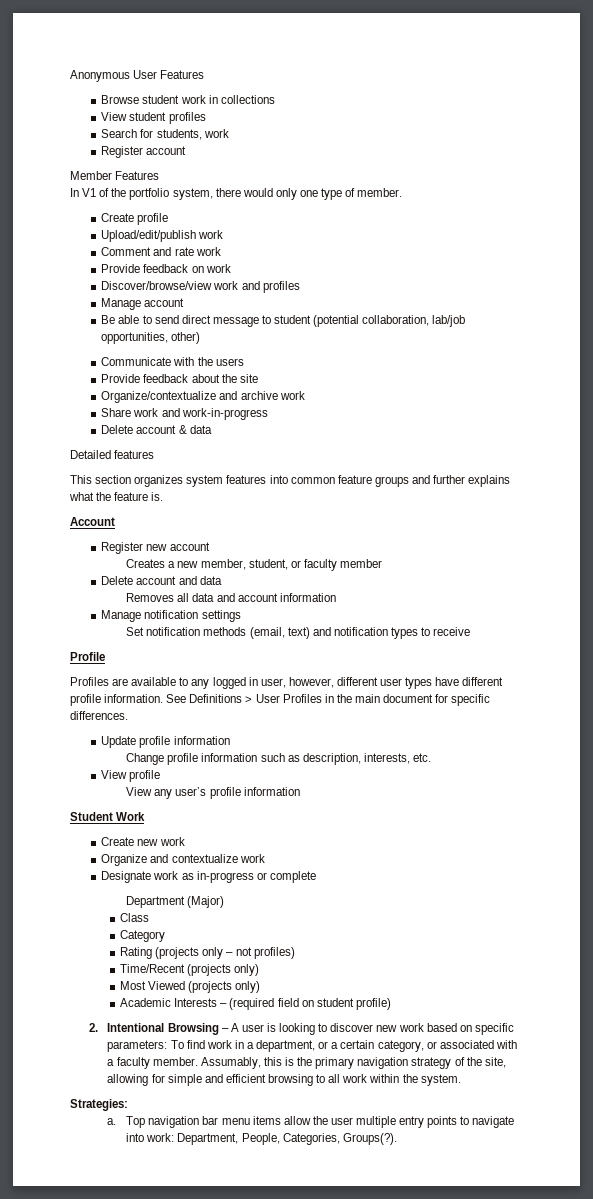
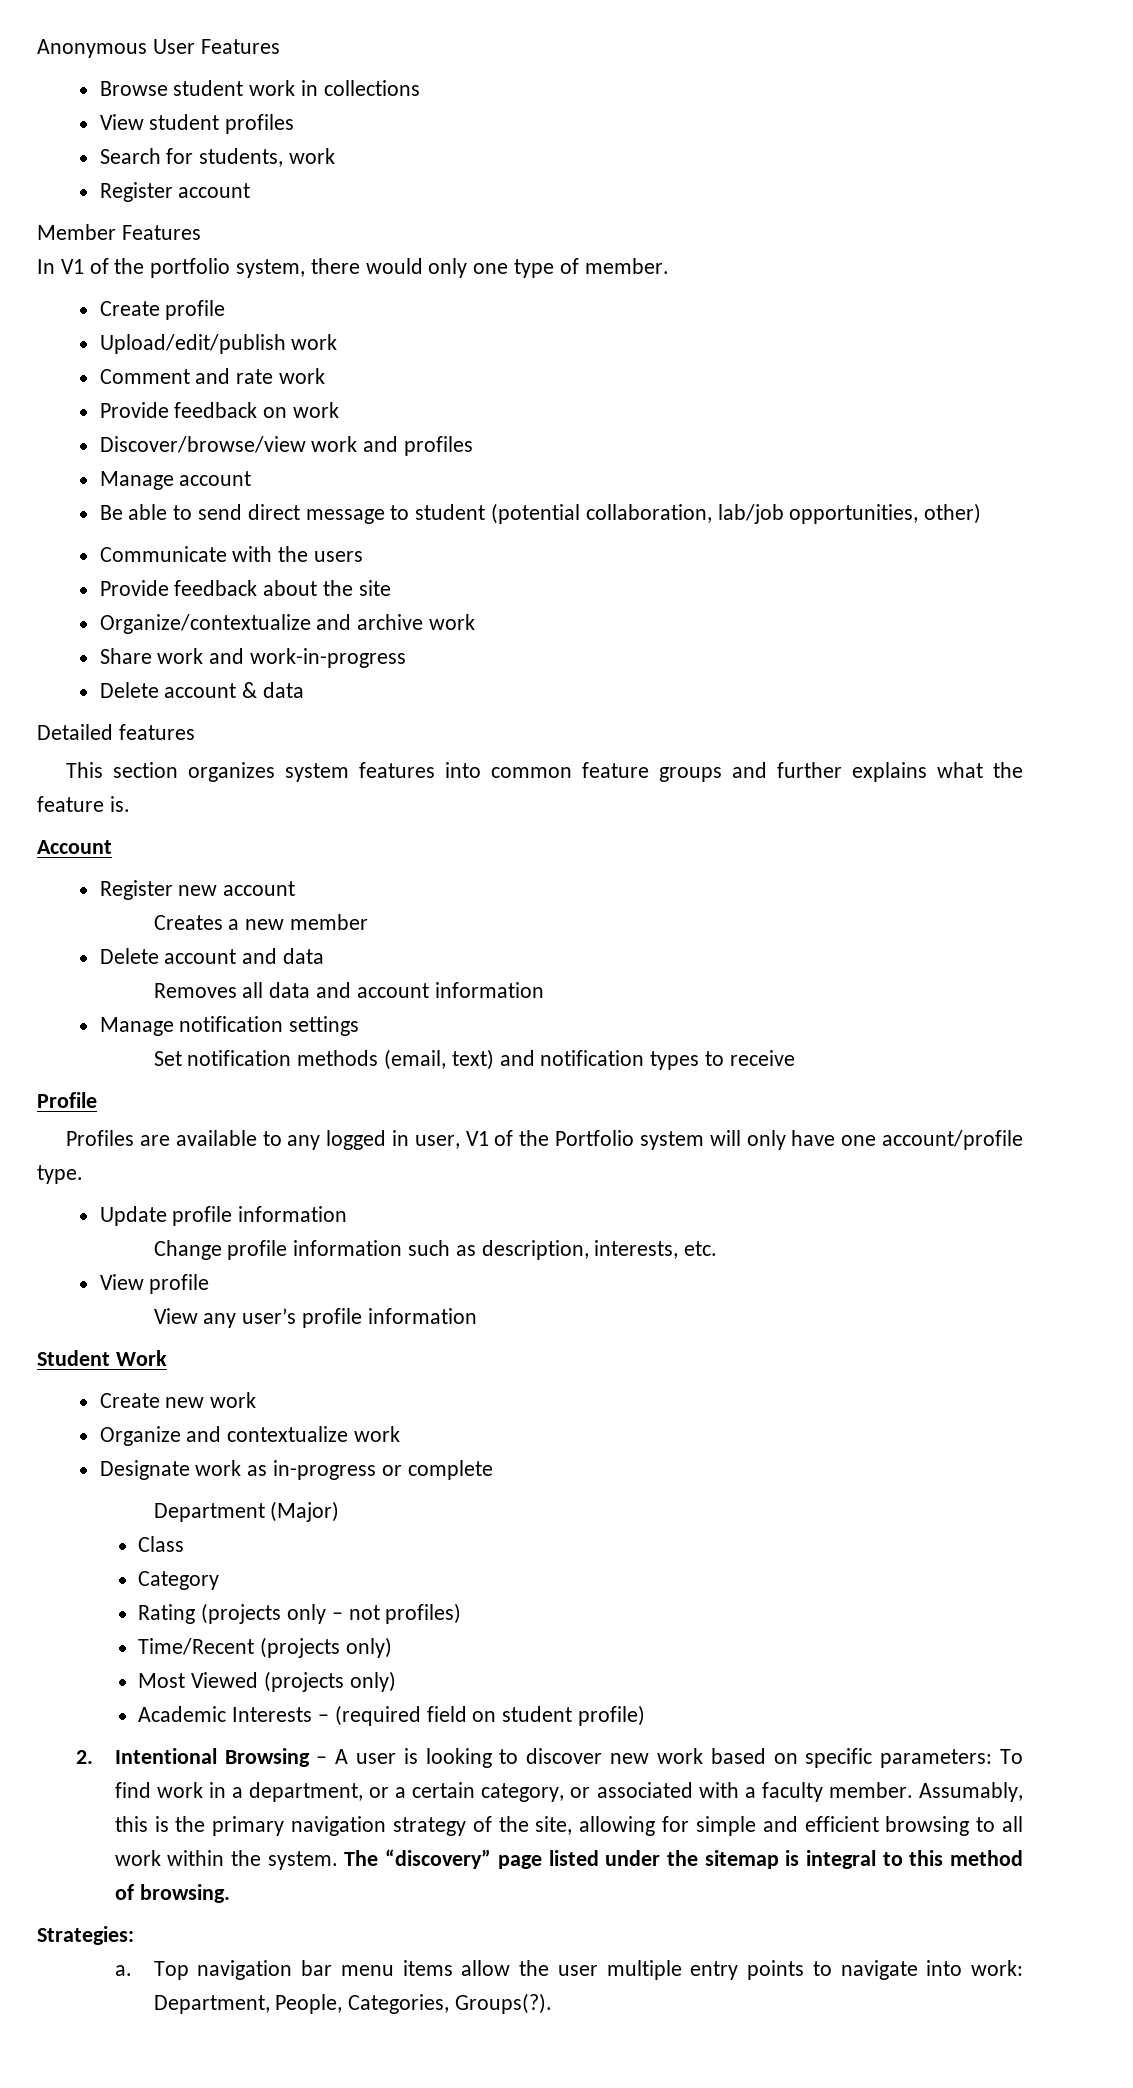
[200,559,337,571] member, student, or faculty -> (285, 924) none
[288,677,504,689] [70,694,491,706] [70,711,128,720] however, different user types have different profile information. See Definitions > User Profiles in the main document for specific differences. -> [465,1130,1024,1150] [37,1165,83,1184] V1 of the Portfolio system will only have one account/profile type.
(461, 1080) none -> [344,1849,1024,1869] [114,1884,230,1903] The “discovery” page listed under the sitemap is integral to this method of browsing.

